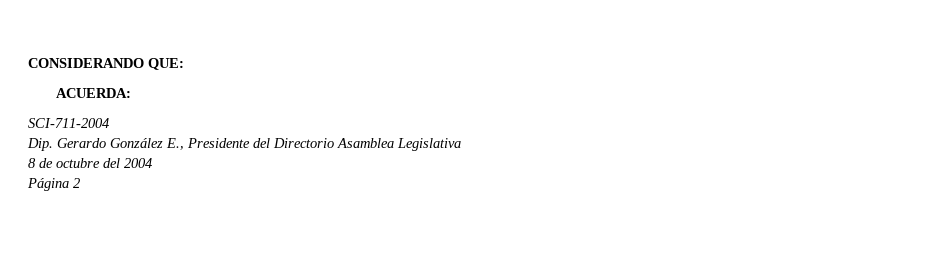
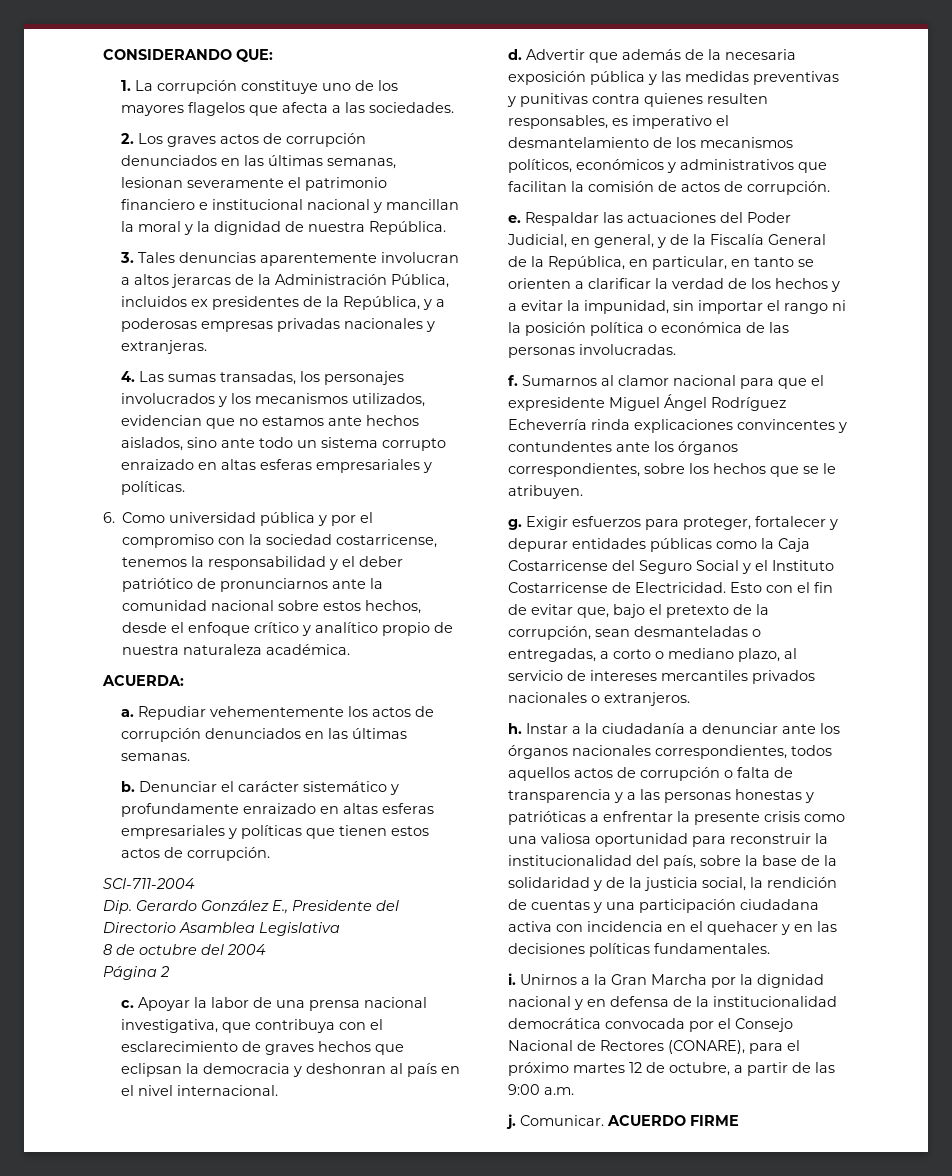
[56,88,132,98] ACUERDA: -> [121,80,399,94] [121,102,455,116] [121,133,367,147] [121,155,397,169] [121,177,388,191] [121,199,460,213] [121,221,447,235] [120,252,460,266] [121,274,450,288] [121,296,446,310] [121,318,436,332] [121,340,208,354] [121,371,405,385] [121,393,426,407] [121,415,420,429] [121,437,447,451] [121,459,433,473] [121,481,186,495] [103,512,374,526] [122,534,438,548] [122,556,404,570] [122,578,384,592] [122,600,422,614] [122,622,454,636] [122,644,351,655] [102,675,184,686] [121,706,435,720] [121,728,408,742] [121,753,191,761] [121,781,400,795] [121,803,435,817] [121,825,430,839] [121,847,271,861] 1. La corrupción constituye uno de los mayores flagelos que afecta a las sociedades. // 2. Los graves actos de corrupción denunciados en las últimas semanas, lesionan severamente el patrimonio financiero e institucional nacional y mancillan la moral y la dignidad de nuestra República. // 3. Tales denuncias aparentemente involucran a altos jerarcas de la Administración Pública, incluidos ex presidentes de la República, y a poderosas empresas privadas nacionales y extranjeras. // 4. Las sumas transadas, los personajes involucrados y los mecanismos utilizados, evidencian que no estamos ante hechos aislados, sino ante todo un sistema corrupto enraizado en altas esferas empresariales y políticas. // 6. Como universidad pública y por el compromiso con la sociedad costarricense, tenemos la responsabilidad y el deber patriótico de pronunciarnos ante la comunidad nacional sobre estos hechos, desde el enfoque crítico y analítico propio de nuestra naturaleza académica. // ACUERDA: // a. Repudiar vehementemente los actos de corrupción denunciados en las últimas semanas. // b. Denunciar el carácter sistemático y profundamente enraizado en altas esferas empresariales y políticas que tienen estos actos de corrupción.
(80, 183) none -> [121,997,428,1011] [121,1019,384,1033] [121,1041,405,1055] [121,1063,461,1077] [121,1085,279,1096] [508,49,797,63] [508,71,840,85] [507,93,769,107] [508,115,730,129] [508,137,794,148] [508,159,828,173] [508,181,831,195] [508,212,792,226] [507,234,827,248] [508,256,815,270] [508,278,841,292] [508,300,847,314] [508,322,790,336] [508,344,677,358] [508,375,825,389] [508,394,787,411] [508,419,848,433] [508,441,739,455] [508,463,837,477] [508,485,584,499] [508,516,839,530] [508,538,811,552] [508,560,835,574] [508,582,834,593] [508,604,770,618] [508,626,762,640] [508,648,798,662] [508,670,816,684] [508,692,691,706] [508,723,841,734] [508,745,833,759] [508,767,794,781] [508,789,815,803] [508,811,846,825] [508,833,829,847] [508,855,838,869] [508,877,838,891] [508,899,820,913] [508,921,838,935] [508,943,771,957] [508,973,825,988] [508,996,838,1010] [508,1018,794,1032] [508,1040,801,1054] [508,1062,836,1076] [508,1084,575,1095] [506,1114,740,1129] // c. Apoyar la labor de una prensa nacional investigativa, que contribuya con el esclarecimiento de graves hechos que eclipsan la democracia y deshonran al país en el nivel internacional. // d. Advertir que además de la necesaria exposición pública y las medidas preventivas y punitivas contra quienes resulten responsables, es imperativo el desmantelamiento de los mecanismos políticos, económicos y administrativos que facilitan la comisión de actos de corrupción. // e. Respaldar las actuaciones del Poder Judicial, en general, y de la Fiscalía General de la República, en particular, en tanto se orienten a clarificar la verdad de los hechos y a evitar la impunidad, sin importar el rango ni la posición política o económica de las personas involucradas. // f. Sumarnos al clamor nacional para que el expresidente Miguel Ángel Rodríguez Echeverría rinda explicaciones convincentes y contundentes ante los órganos correspondientes, sobre los hechos que se le atribuyen. // g. Exigir esfuerzos para proteger, fortalecer y depurar entidades públicas como la Caja Costarricense del Seguro Social y el Instituto Costarricense de Electricidad. Esto con el fin de evitar que, bajo el pretexto de la corrupción, sean desmanteladas o entregadas, a corto o mediano plazo, al servicio de intereses mercantiles privados nacionales o extranjeros. // h. Instar a la ciudadanía a denunciar ante los órganos nacionales correspondientes, todos aquellos actos de corrupción o falta de transparencia y a las personas honestas y patrióticas a enfrentar la presente crisis como una valiosa oportunidad para reconstruir la institucionalidad del país, sobre la base de la solidaridad y de la justicia social, la rendición de cuentas y una participación ciudadana activa con incidencia en el quehacer y en las decisiones políticas fundamentales. // i. Unirnos a la Gran Marcha por la dignidad nacional y en defensa de la institucionalidad democrática convocada por el Consejo Nacional de Rectores (CONARE), para el próximo martes 12 de octubre, a partir de las 9:00 a.m. // j. Comunicar. ACUERDO FIRME

